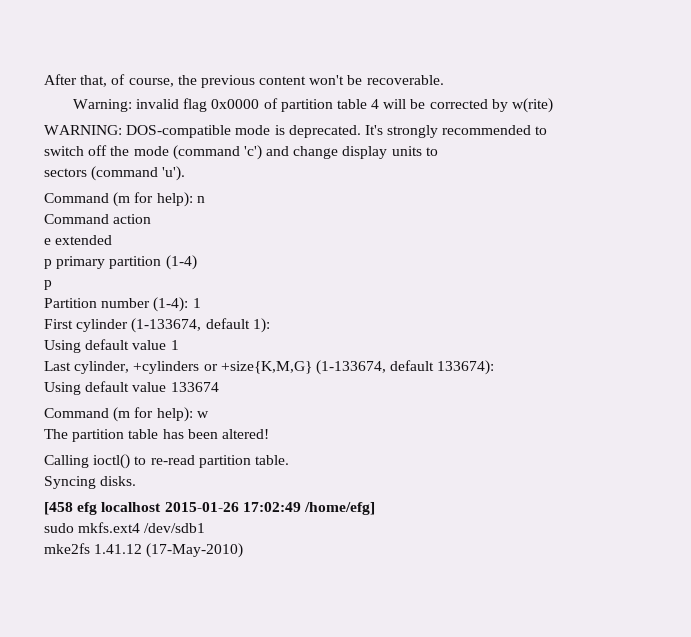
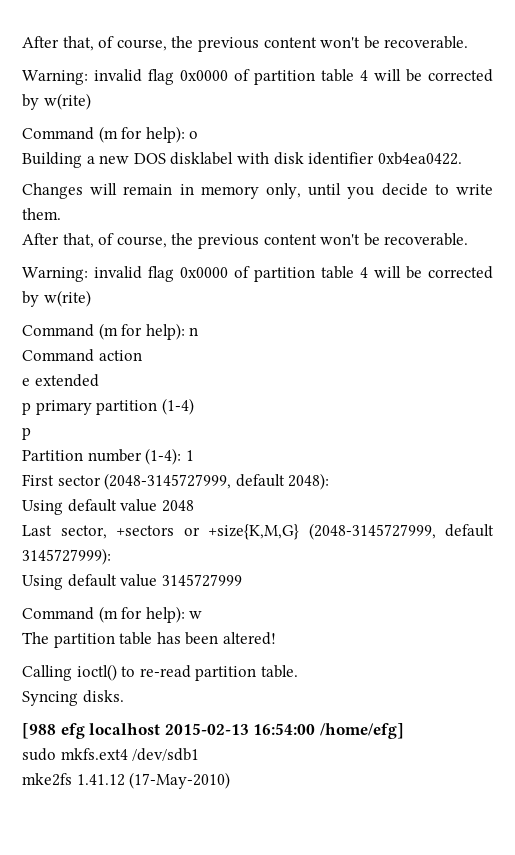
[44,125,548,138] [44,145,438,160] [44,166,186,181] WARNING: DOS-compatible mode is deprecated. It's strongly recommended to // switch off the mode (command 'c') and change display units to // sectors (command 'u'). -> [22,126,199,143] [22,152,462,168] [22,183,493,199] [22,208,61,220] [22,233,469,249] [22,266,493,282] [22,290,91,307] Command (m for help): o // Building a new DOS disklabel with disk identifier 0xb4ea0422. // Changes will remain in memory only, until you decide to write them. // After that, of course, the previous content won't be recoverable. // Warning: invalid flag 0x0000 of partition table 4 will be corrected by w(rite)
[76,318,270,333] [44,339,179,353] cylinder (1-133674, default 1): // Using default value 1 -> [57,473,330,490] [22,499,194,515] sector (2048-3145727999, default 2048): // Using default value 2048
[74,360,495,375] [44,381,219,395] cylinder, +cylinders or +size{K,M,G} (1-133674, default 133674): // Using default value 133674 -> [60,523,494,540] [22,548,111,565] [22,574,242,590] sector, +sectors or +size{K,M,G} (2048-3145727999, default 3145727999): // Using default value 3145727999
[44,502,73,515] [458 -> [22,723,56,739] [988
[164,502,301,512] 2015-01-26 17:02:49 -> [164,723,316,735] 2015-02-13 16:54:00

